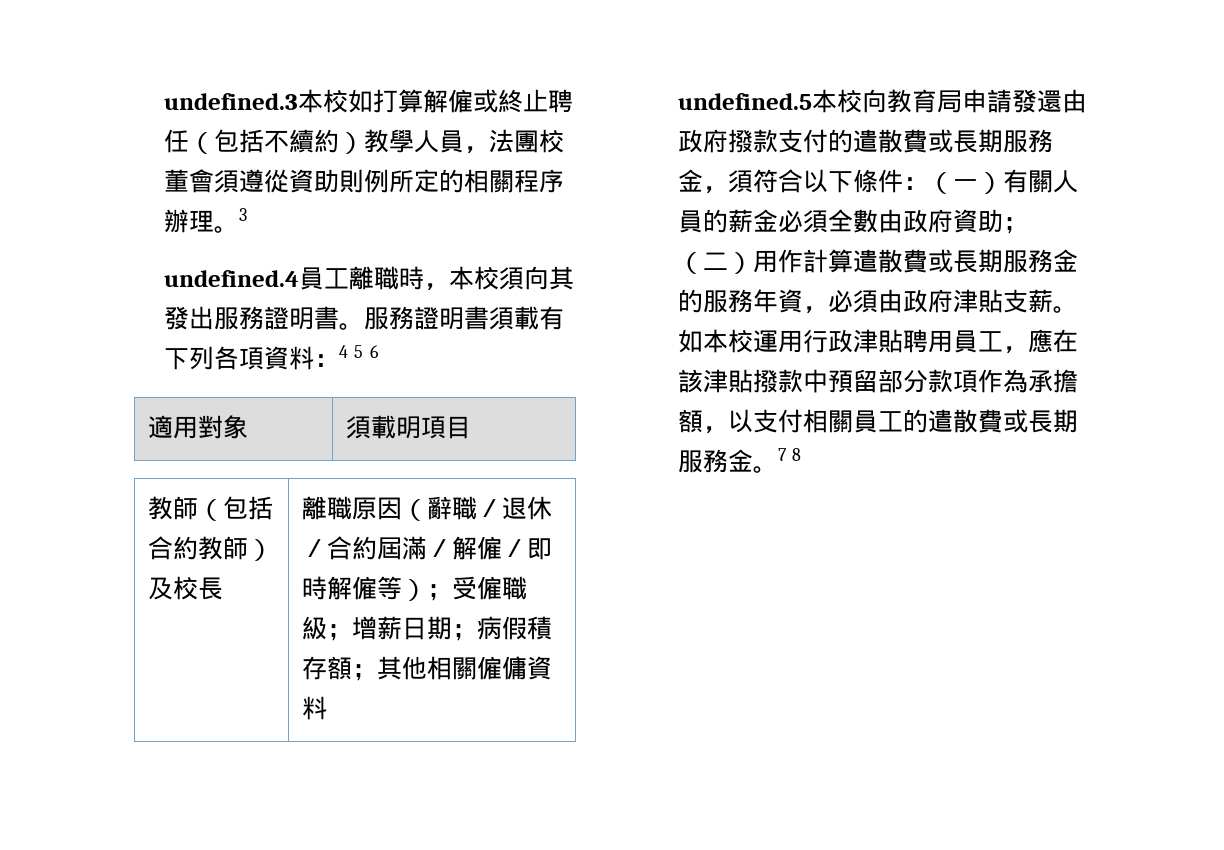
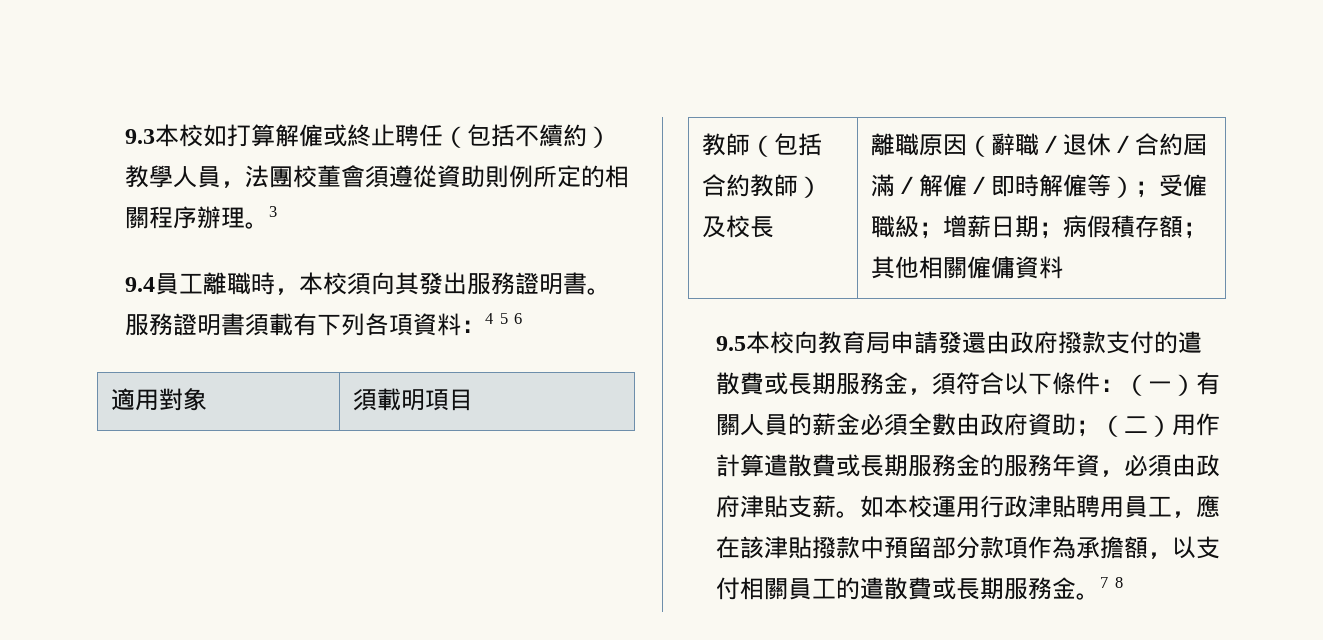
[163,93,298,110] undefined.3 -> [125,129,156,144] 9.3
[163,270,299,287] undefined.4 -> [125,277,156,292] 9.4
[677,93,812,110] undefined.5 -> [716,336,747,351] 9.5

